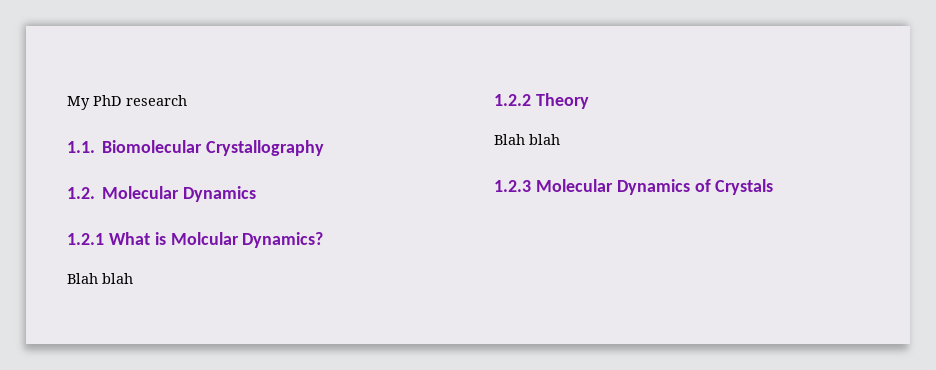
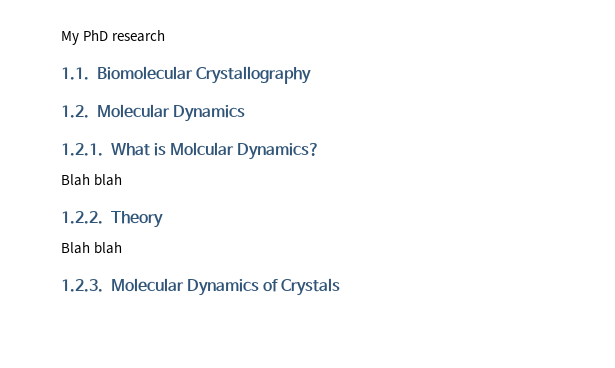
[67,233,104,245] 1.2.1 -> [61,143,103,156] 1.2.1.
[494,94,531,106] 1.2.2 -> [61,211,103,224] 1.2.2.
[494,180,531,192] 1.2.3 -> [61,279,103,292] 1.2.3.

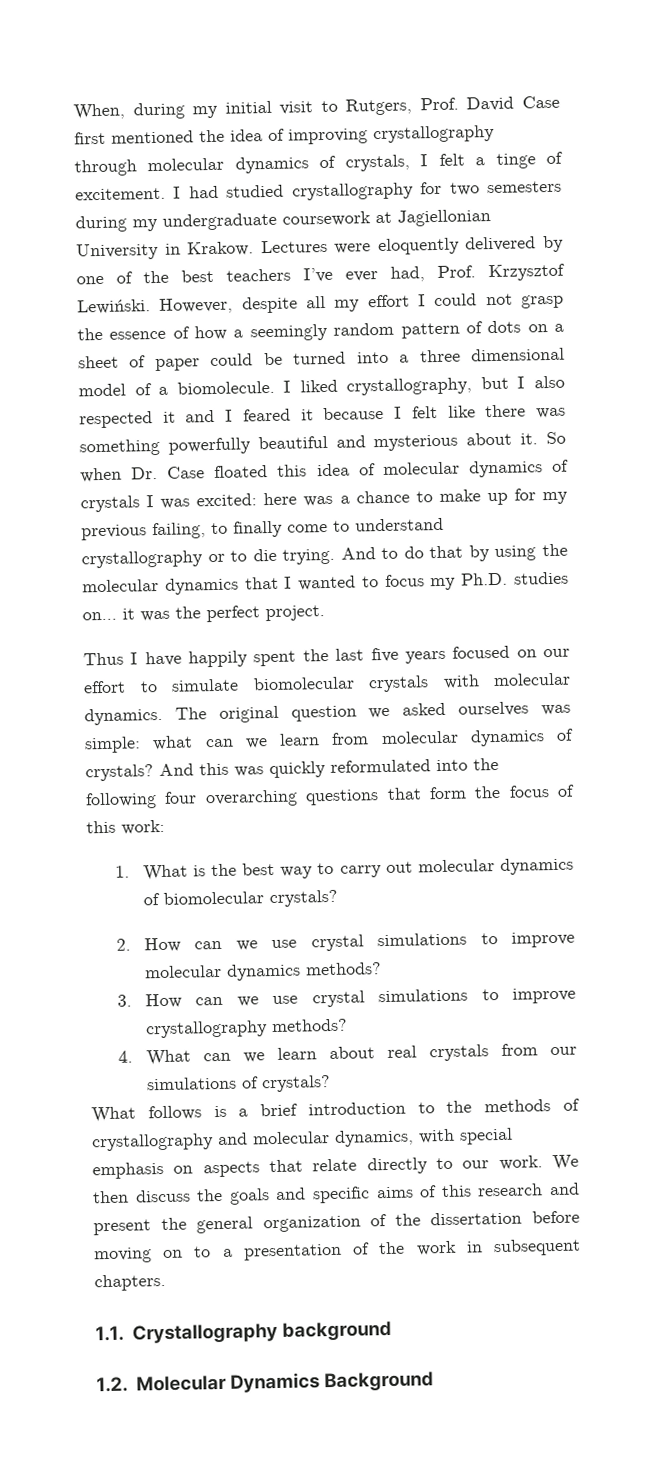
[61,30,166,45] [61,66,193,80] My PhD research // 1.1. Biomolecular -> [73,95,560,120] [74,124,495,145] [74,151,564,177] [75,180,562,201] [75,209,491,233] [76,235,564,261] [76,263,565,285] [77,293,564,315] [77,320,564,342] [78,347,566,372] [78,375,565,397] [79,404,566,429] [79,431,566,457] [80,459,569,483] [80,488,568,513] [81,517,444,541] [81,543,568,569] [82,571,569,595] [82,605,325,623] [83,645,570,668] [83,672,571,694] [84,701,571,726] [84,728,574,754] [85,757,499,782] [85,784,575,810] [86,819,165,835] [114,857,574,881] [142,889,338,908] [115,931,575,953] [143,962,382,981] [116,987,576,1009] [144,1018,348,1039] [117,1043,577,1066] [145,1075,331,1093] [91,1098,580,1123] [91,1127,513,1152] [92,1154,579,1180] [92,1182,581,1205] [93,1210,580,1236] [93,1238,581,1264] [94,1273,166,1292] [95,1325,124,1342] When, during my initial visit to Rutgers, Prof. David Case first mentioned the idea of improving crystallography through molecular dynamics of crystals, I felt a tinge of excitement. I had studied crystallography for two semesters during my undergraduate coursework at Jagiellonian University in Krakow. Lectures were eloquently delivered by one of the best teachers I’ve ever had, Prof. Krzysztof Lewiński. However, despite all my effort I could not grasp the essence of how a seemingly random pattern of dots on a sheet of paper could be turned into a three dimensional model of a biomolecule. I liked crystallography, but I also respected it and I feared it because I felt like there was something powerfully beautiful and mysterious about it. So when Dr. Case floated this idea of molecular dynamics of crystals I was excited: here was a chance to make up for my previous failing, to finally come to understand crystallography or to die trying. And to do that by using the molecular dynamics that I wanted to focus my Ph.D. studies on… it was the perfect project. // Thus I have happily spent the last five years focused on our effort to simulate biomolecular crystals with molecular dynamics. The original question we asked ourselves was simple: what can we learn from molecular dynamics of crystals? And this was quickly reformulated into the following four overarching questions that form the focus of this work: // 1. What is the best way to carry out molecular dynamics of biomolecular crystals? // 2. How can we use crystal simulations to improve molecular dynamics methods? // 3. How can we use crystal simulations to improve crystallography methods? // 4. What can we learn about real crystals from our simulations of crystals? // What follows is a brief introduction to the methods of crystallography and molecular dynamics, with special emphasis on aspects that relate directly to our work. We then discuss the goals and specific aims of this research and present the general organization of the dissertation before moving on to a presentation of the work in subsequent chapters. // 1.1.
(311, 75) none -> [281,1320,392,1341] background
[61,142,321,160] [61,174,123,186] [61,211,163,228] [61,242,123,254] [61,278,341,296] // 1.2.1. What is Molcular Dynamics? // Blah blah // 1.2.2. Theory // Blah blah // 1.2.3. Molecular Dynamics of Crystals -> [324,1371,435,1392] Background

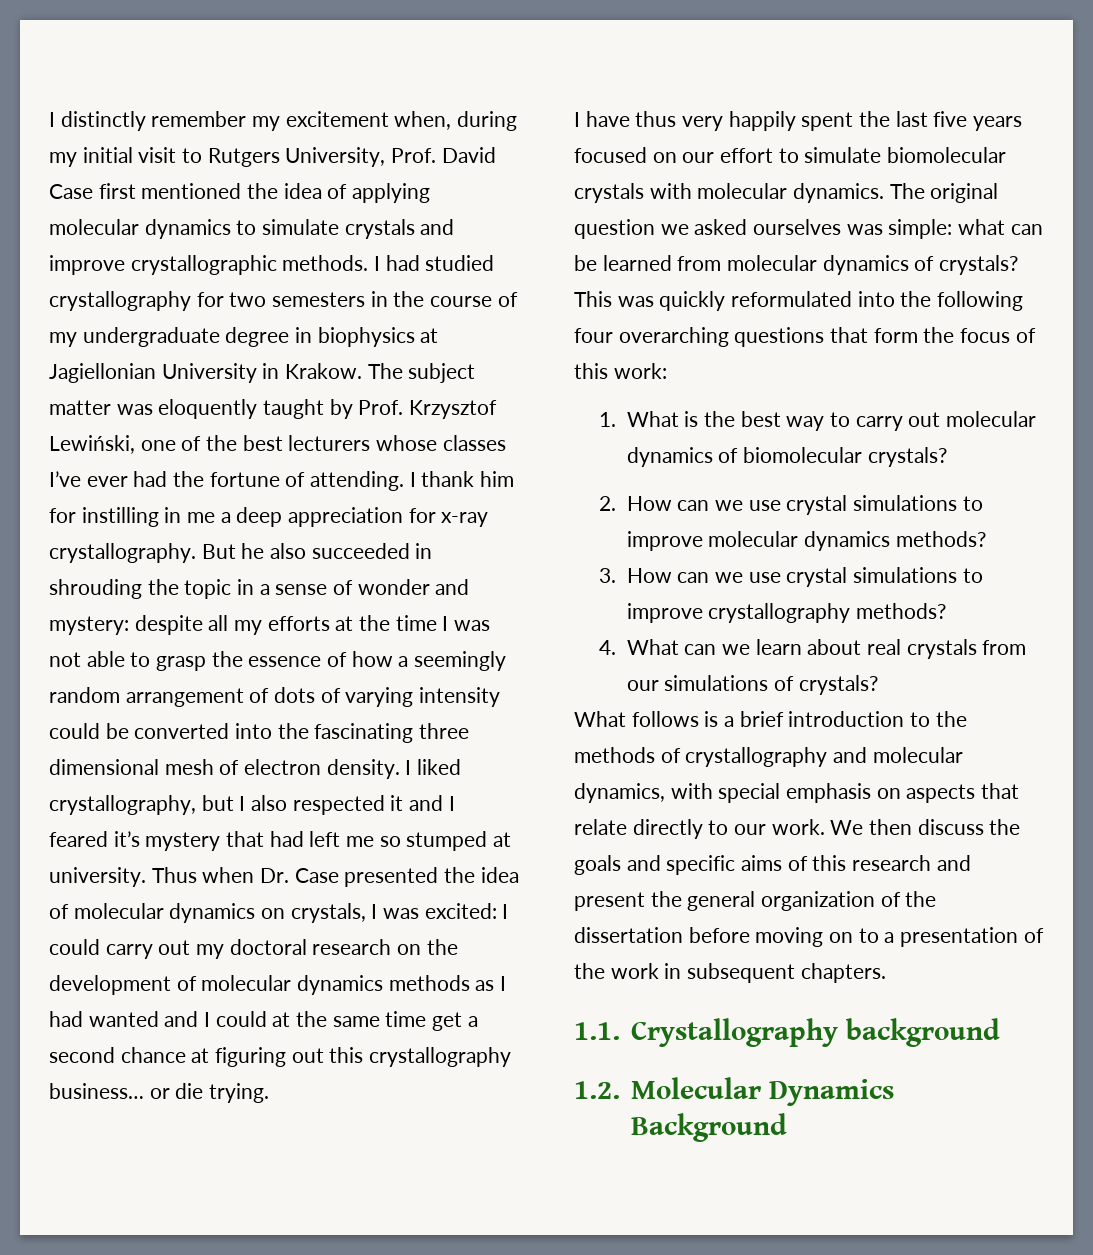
[73,103,125,120] When, -> [49,111,452,131] I distinctly remember my excitement when,
[345,98,413,116] Rutgers, -> [207,147,386,167] Rutgers University,
[288,124,495,145] [74,151,564,177] [75,187,166,201] improving crystallography through molecular dynamics of crystals, I felt a tinge of excitement. -> [352,183,431,203] [49,219,455,239] [49,255,369,275] applying molecular dynamics to simulate crystals and improve crystallographic methods.
[75,211,371,233] during my undergraduate coursework -> [370,291,518,307] [49,327,415,347] in the course of my undergraduate degree in biophysics
[260,235,564,256] [76,263,565,285] [77,293,513,315] Lectures were eloquently delivered by one of the best teachers I’ve ever had, Prof. Krzysztof Lewiński. However, despite all my effort I could not -> [367,363,476,383] [49,399,498,419] [49,435,506,454] [49,471,515,491] [49,507,489,527] [49,543,433,563] [49,579,470,599] [49,615,491,635] [49,651,151,667] The subject matter was eloquently taught by Prof. Krzysztof Lewiński, one of the best lecturers whose classes I’ve ever had the fortune of attending. I thank him for instilling in me a deep appreciation for x-ray crystallography. But he also succeeded in shrouding the topic in a sense of wonder and mystery: despite all my efforts at the time I was not able to
[400,322,460,339] pattern -> [125,688,244,707] arrangement
[527,323,564,333] [78,347,566,372] [78,380,275,397] on a sheet of paper could be turned into a three dimensional model of a biomolecule. -> [320,687,501,707] [49,723,470,743] [49,759,400,779] of varying intensity could be converted into the fascinating three dimensional mesh of electron density.
[300,404,566,421] [79,431,566,457] it because I felt like there was something powerfully beautiful and mysterious about it. So -> [113,831,512,851] [49,867,197,887] it’s mystery that had left me so stumped at university. Thus
[214,464,308,478] floated this -> [344,867,476,887] presented the
[551,459,569,472] [80,495,140,513] of crystals -> [261,903,366,923] on crystals,
[263,488,568,507] [81,517,444,541] [81,543,568,569] [82,571,569,595] [82,605,325,623] [83,651,182,667] here was a chance to make up for my previous failing, to finally come to understand crystallography or to die trying. And to do that by using the molecular dynamics that I wanted to focus my Ph.D. studies on… it was the perfect project. // Thus I have -> [502,904,509,919] [49,939,458,959] [49,975,507,995] [49,1011,478,1031] [49,1047,512,1067] [49,1083,270,1103] [574,111,724,131] I could carry out my doctoral research on the development of molecular dynamics methods as I had wanted and I could at the same time get a second chance at figuring out this crystallography business… or die trying. // I have thus very
[244,733,320,749] we learn -> [574,255,672,271] be learned
[159,762,229,777] And this -> [574,291,612,307] This

